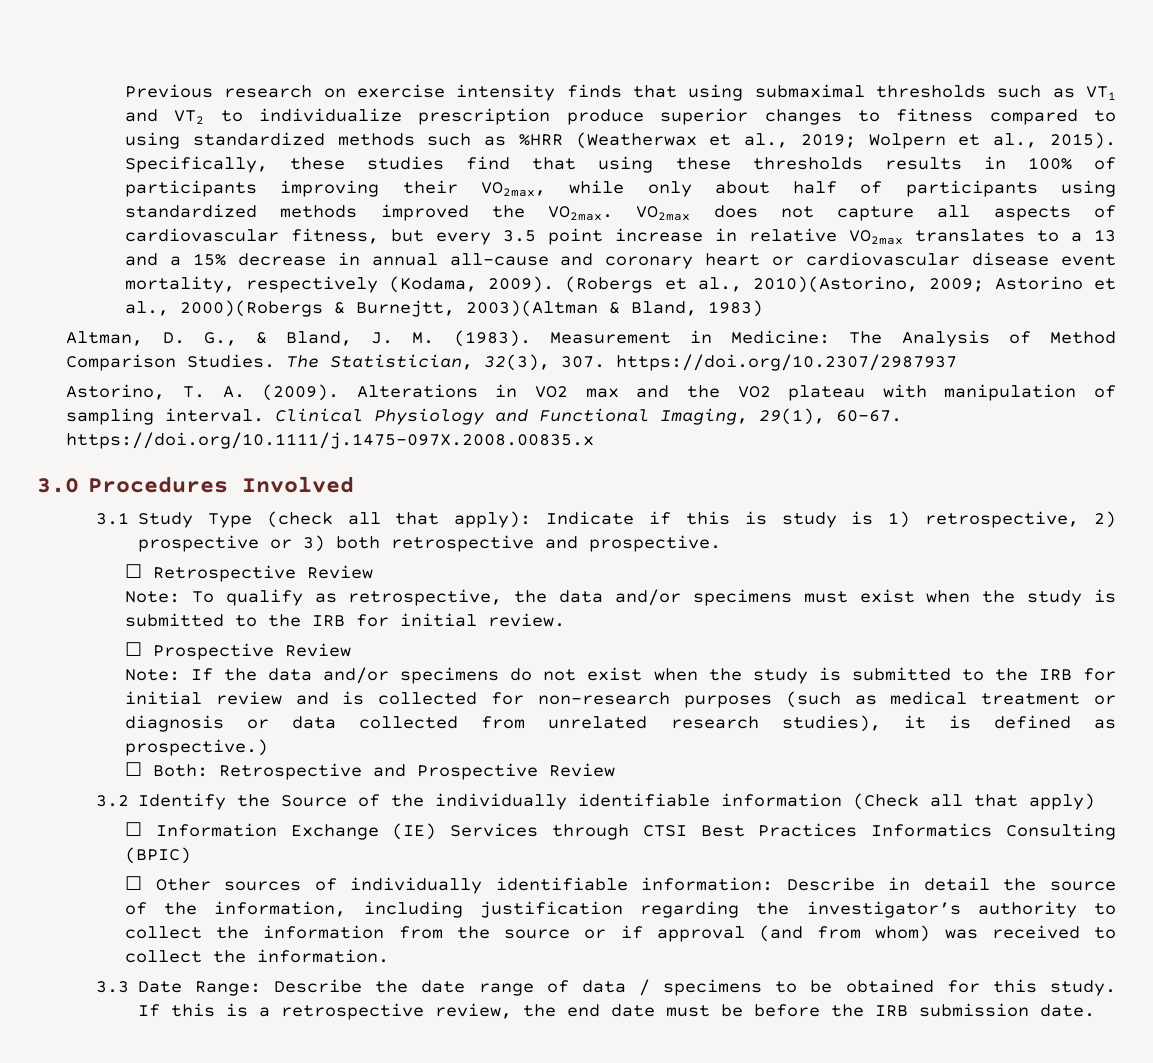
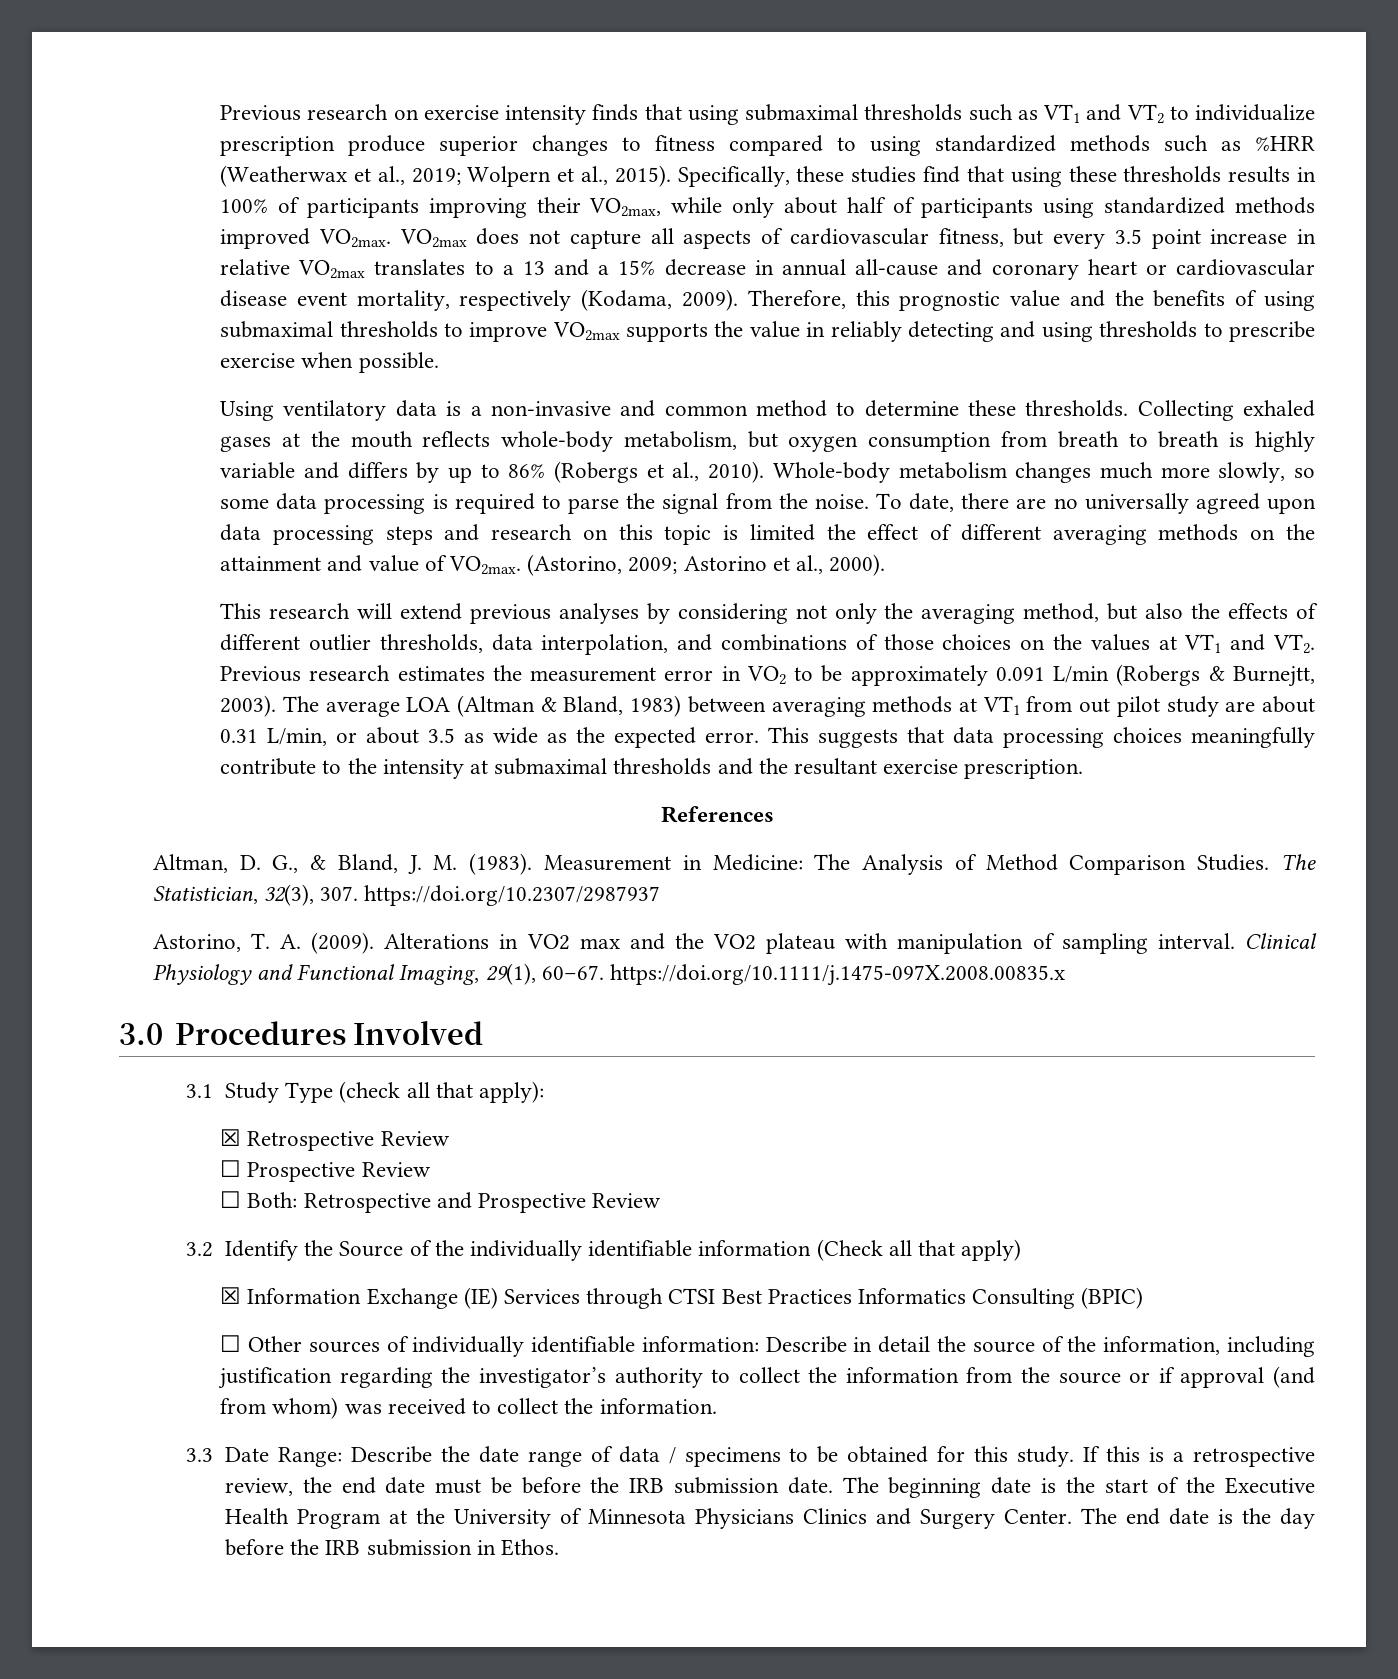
[491,205,525,218] the -> (311, 238) none
[565,276,1116,293] [124,300,763,317] (Robergs et al., 2010)(Astorino, 2009; Astorino et al., 2000)(Robergs & Burnejtt, 2003)(Altman & Bland, 1983) -> [747,290,1315,311] [220,321,1315,342] [220,352,439,373] [220,400,1315,421] [220,431,1316,452] [220,461,1315,483] [220,493,1317,514] [220,524,1316,545] [220,554,886,576] [220,603,1318,624] [220,634,1315,655] [220,664,1315,687] [220,695,1315,717] [220,727,1315,748] [220,758,1084,779] [660,806,774,823] Therefore, this prognostic value and the benefits of using submaximal thresholds to improve VO2max supports the value in reliably detecting and using thresholds to prescribe exercise when possible. // Using ventilatory data is a non-invasive and common method to determine these thresholds. Collecting exhaled gases at the mouth reflects whole-body metabolism, but oxygen consumption from breath to breath is highly variable and differs by up to 86% (Robergs et al., 2010). Whole-body metabolism changes much more slowly, so some data processing is required to parse the signal from the noise. To date, there are no universally agreed upon data processing steps and research on this topic is limited the effect of different averaging methods on the attainment and value of VO2max. (Astorino, 2009; Astorino et al., 2000). // This research will extend previous analyses by considering not only the averaging method, but also the effects of different outlier thresholds, data interpolation, and combinations of those choices on the values at VT1 and VT2. Previous research estimates the measurement error in VO2 to be approximately 0.091 L/min (Robergs & Burnejtt, 2003). The average LOA (Altman & Bland, 1983) between averaging methods at VT1 from out pilot study are about 0.31 L/min, or about 3.5 as wide as the expected error. This suggests that data processing choices meaningfully contribute to the intensity at submaximal thresholds and the resultant exercise prescription. // References
[546,511,1117,528] [137,535,721,552] [124,564,373,582] [124,589,1116,606] [124,613,565,627] [124,642,351,660] [124,667,1116,684] [124,691,1116,708] [124,715,1116,732] [124,739,268,756] Indicate if this is study is 1) retrospective, 2) prospective or 3) both retrospective and prospective. // ☐ Retrospective Review // Note: To qualify as retrospective, the data and/or specimens must exist when the study is submitted to the IRB for initial review. // ☐ Prospective Review // Note: If the data and/or specimens do not exist when the study is submitted to the IRB for initial review and is collected for non-research purposes (such as medical treatment or diagnosis or data collected from unrelated research studies), it is defined as prospective.) -> [220,1129,450,1151] [220,1160,431,1182] // ☒ Retrospective Review // ☐ Prospective Review
[124,822,142,836] ☐ -> [220,1287,242,1304] ☒
(1095, 1010) none -> [842,1477,1316,1498] [224,1508,1315,1529] [224,1539,559,1556] The beginning date is the start of the Executive Health Program at the University of Minnesota Physicians Clinics and Surgery Center. The end date is the day before the IRB submission in Ethos.

